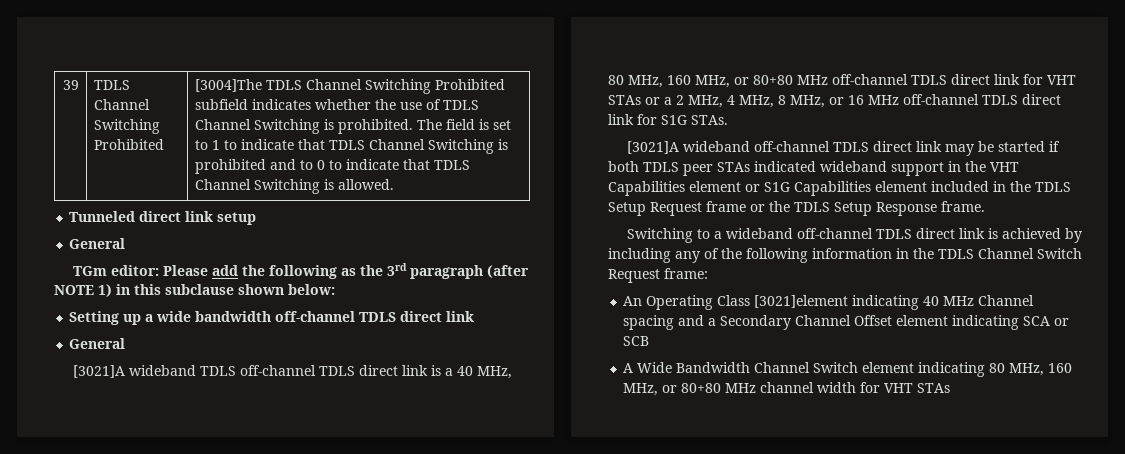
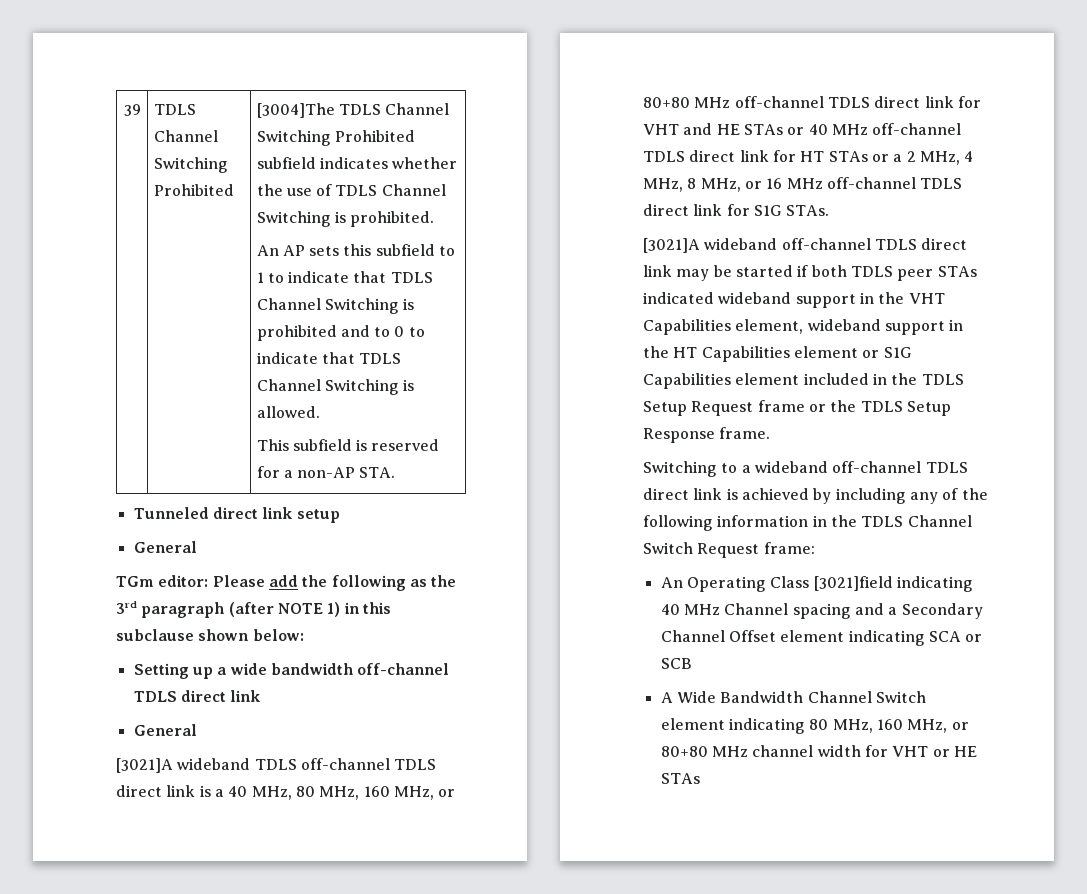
[416,119,511,130] The field is set -> [256,244,435,256] // An AP sets this subfield
(394, 184) none -> [256,439,440,451] [256,466,396,478] // This subfield is reserved for a non-AP STA.
(1076, 80) none -> [683,123,962,135] [643,150,825,162] and HE STAs or 40 MHz off-channel TDLS direct link for HT
(685, 188) none -> [735,319,964,335] [643,346,790,362] element, wideband support in the HT Capabilities
[754,295,849,308] [3021]element -> [813,576,893,591] [3021]field
(914, 388) none -> [932,746,977,757] or HE

